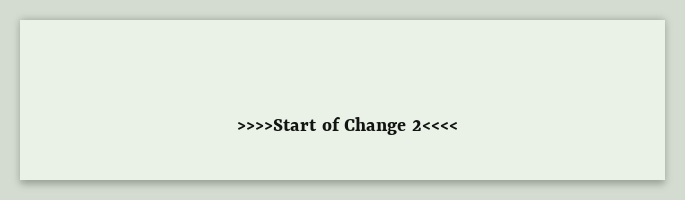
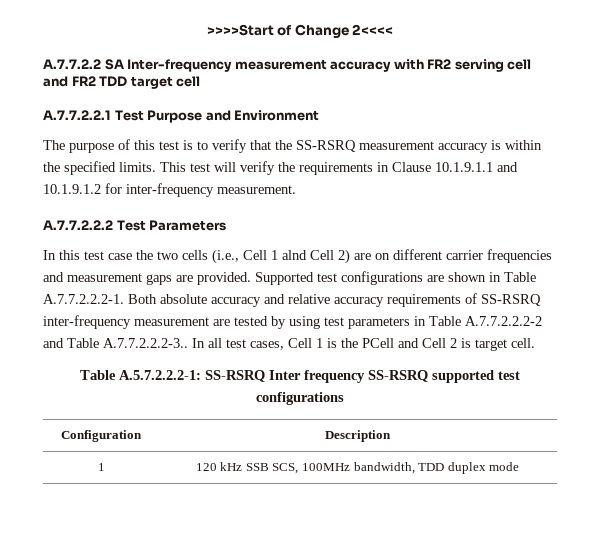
(459, 125) none -> [43,59,532,72] [43,76,201,89] [43,110,320,123] [43,139,542,153] [43,161,518,175] [43,183,296,197] [43,220,227,231] [43,249,552,264] [43,271,536,285] [43,293,541,307] [43,315,542,329] [43,338,535,351] [80,370,520,383] [256,392,344,405] [61,430,142,442] [325,430,391,442] [97,463,105,471] [195,462,520,474] // A.7.7.2.2 SA Inter-frequency measurement accuracy with FR2 serving cell and FR2 TDD target cell // A.7.7.2.2.1 Test Purpose and Environment // The purpose of this test is to verify that the SS-RSRQ measurement accuracy is within the specified limits. This test will verify the requirements in Clause 10.1.9.1.1 and 10.1.9.1.2 for inter-frequency measurement. // A.7.7.2.2.2 Test Parameters // In this test case the two cells (i.e., Cell 1 alnd Cell 2) are on different carrier frequencies and measurement gaps are provided. Supported test configurations are shown in Table A.7.7.2.2.2-1. Both absolute accuracy and relative accuracy requirements of SS-RSRQ inter-frequency measurement are tested by using test parameters in Table A.7.7.2.2.2-2 and Table A.7.7.2.2.2-3.. In all test cases, Cell 1 is the PCell and Cell 2 is target cell. // Table A.5.7.2.2.2-1: SS-RSRQ Inter frequency SS-RSRQ supported test configurations // Configuration | Description // 1 | 120 kHz SSB SCS, 100MHz bandwidth, TDD duplex mode

